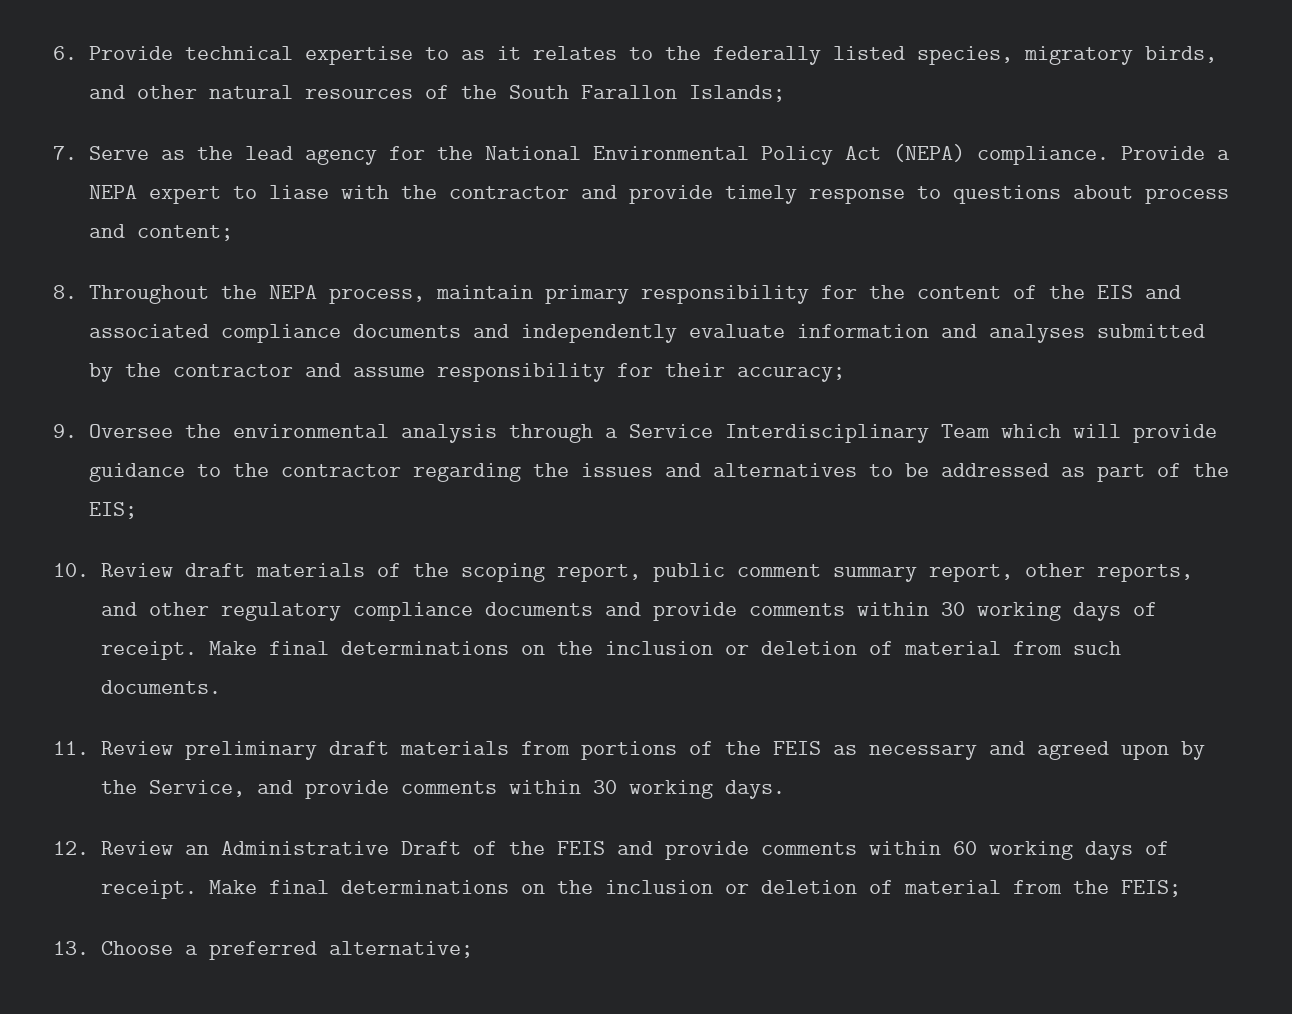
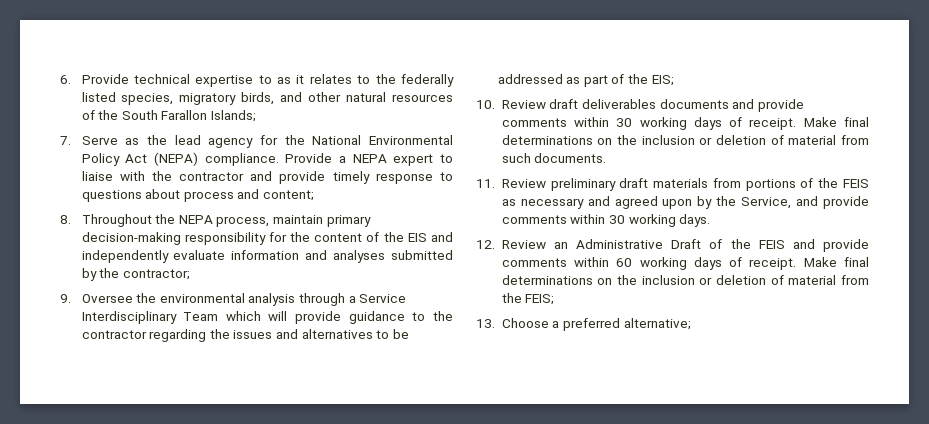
[268,185,329,199] liase -> [81,171,113,181] liaise
(629, 294) none -> [81,232,181,245] decision-making
[88,324,509,343] associated compliance documents and -> (453, 237) none
[172,363,845,382] contractor and assume responsibility for their accuracy; -> [122,269,190,280] contractor;
[255,563,1193,582] [100,602,473,621] materials of the scoping report, public comment summary report, other reports, and other regulatory compliance -> [582,99,657,109] deliverables

